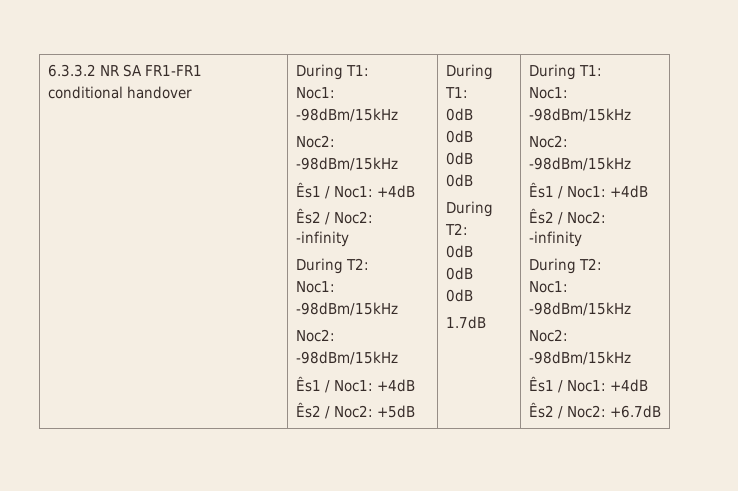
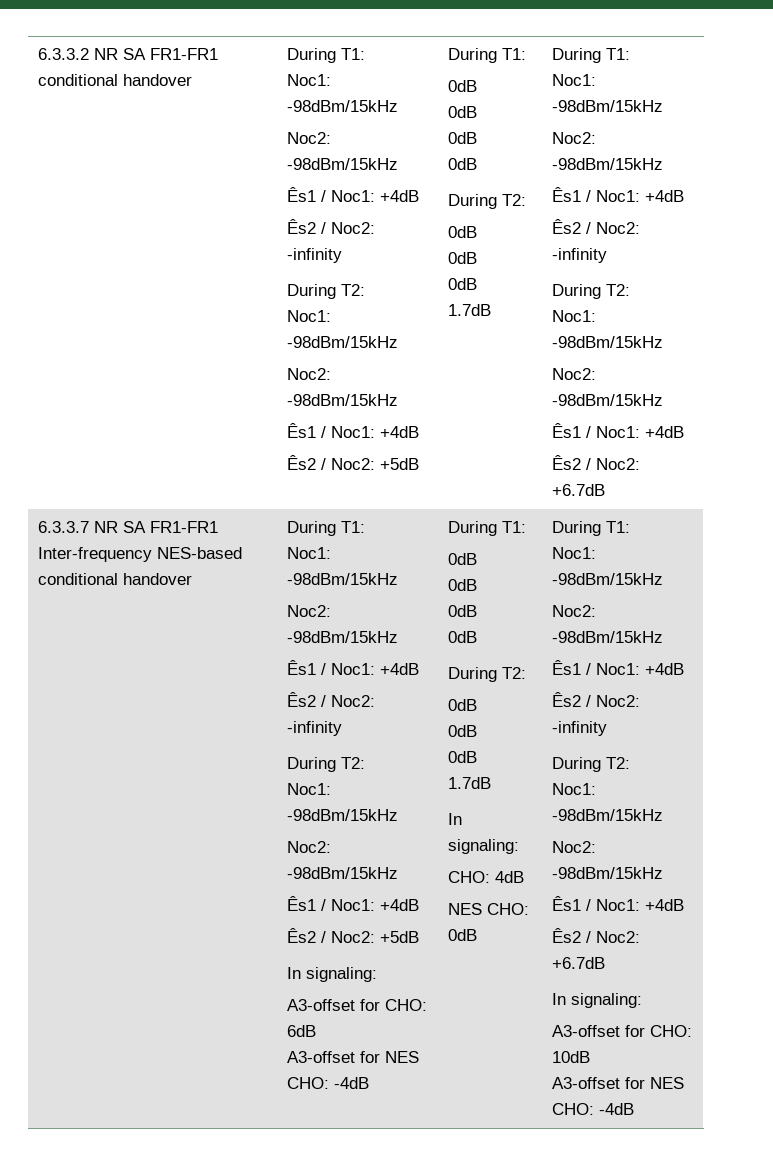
(661, 411) none -> [38,521,219,533] [38,547,243,562] [38,573,193,585] [287,521,366,536] [287,547,332,559] [287,573,399,585] [287,605,332,617] [287,631,399,643] [287,660,420,675] [287,692,376,707] [287,721,343,736] [287,757,366,772] [287,783,332,795] [287,809,399,821] [287,841,332,853] [287,867,399,879] [287,896,420,911] [287,928,420,943] [287,967,378,982] [287,999,428,1011] [287,1025,317,1037] [287,1051,420,1063] [287,1077,370,1089] [448,521,527,536] [448,553,478,565] [448,579,478,591] [448,605,478,617] [448,631,478,643] [448,667,527,682] [448,699,478,711] [448,725,478,737] [448,751,478,763] [448,777,492,789] [448,813,463,825] [448,839,520,854] [448,871,525,883] [448,903,530,915] [448,929,478,941] [552,521,631,536] [552,547,597,559] [552,573,664,585] [552,605,597,617] [552,631,664,643] [552,660,685,675] [552,692,641,707] [552,721,608,736] [552,757,631,772] [552,783,597,795] [552,809,664,821] [552,841,597,853] [552,867,664,879] [552,896,685,911] [552,928,641,943] [552,957,606,969] [552,993,643,1008] [552,1025,693,1037] [552,1051,591,1063] [552,1077,685,1089] [552,1103,635,1115] // 6.3.3.7 NR SA FR1-FR1 Inter-frequency NES-based conditional handover | During T1: // Noc1: -98dBm/15kHz // Noc2: -98dBm/15kHz // Ês1 / Noc1: +4dB // Ês2 / Noc2: -infinity // During T2: // Noc1: -98dBm/15kHz // Noc2: -98dBm/15kHz // Ês1 / Noc1: +4dB // Ês2 / Noc2: +5dB // In signaling: // A3-offset for CHO: 6dB // A3-offset for NES CHO: -4dB | During T1: // 0dB // 0dB // 0dB // 0dB // During T2: // 0dB // 0dB // 0dB // 1.7dB // In signaling: // CHO: 4dB // NES CHO: 0dB | During T1: // Noc1: -98dBm/15kHz // Noc2: -98dBm/15kHz // Ês1 / Noc1: +4dB // Ês2 / Noc2: -infinity // During T2: // Noc1: -98dBm/15kHz // Noc2: -98dBm/15kHz // Ês1 / Noc1: +4dB // Ês2 / Noc2: +6.7dB // In signaling: // A3-offset for CHO: 10dB // A3-offset for NES CHO: -4dB

